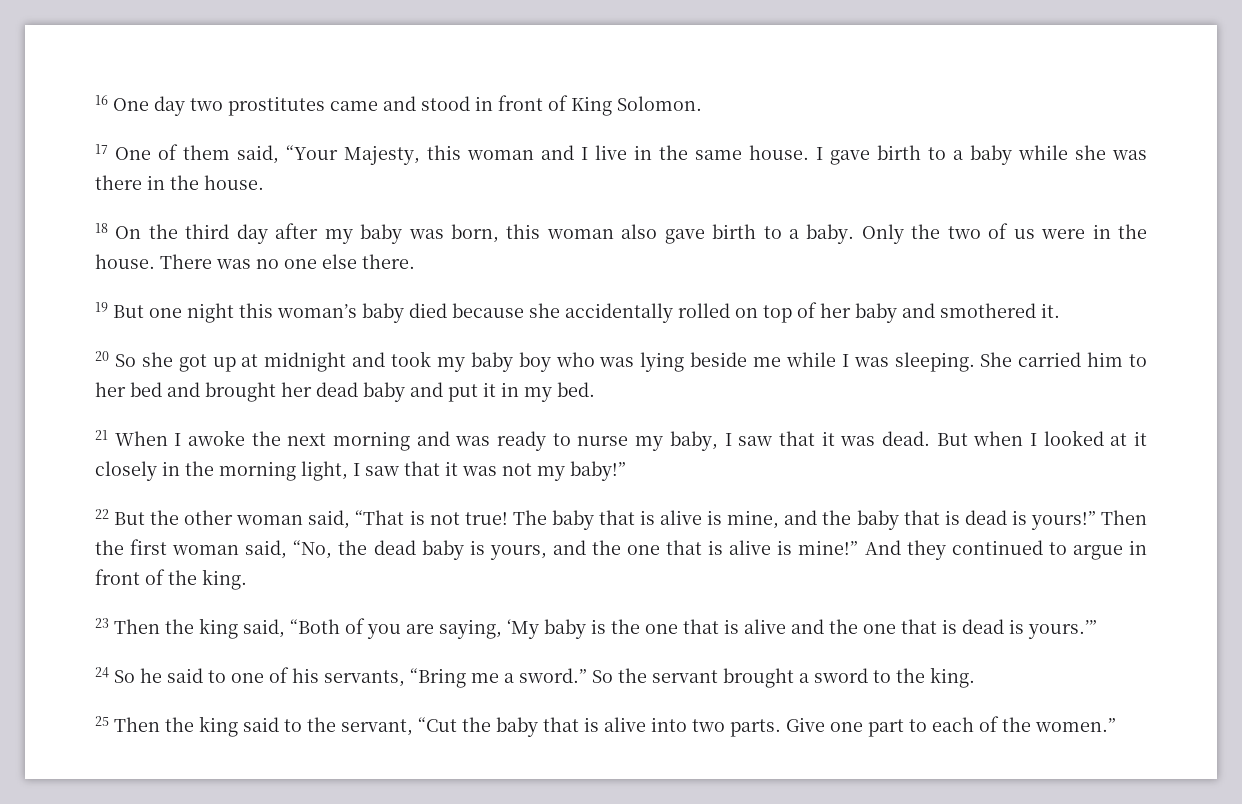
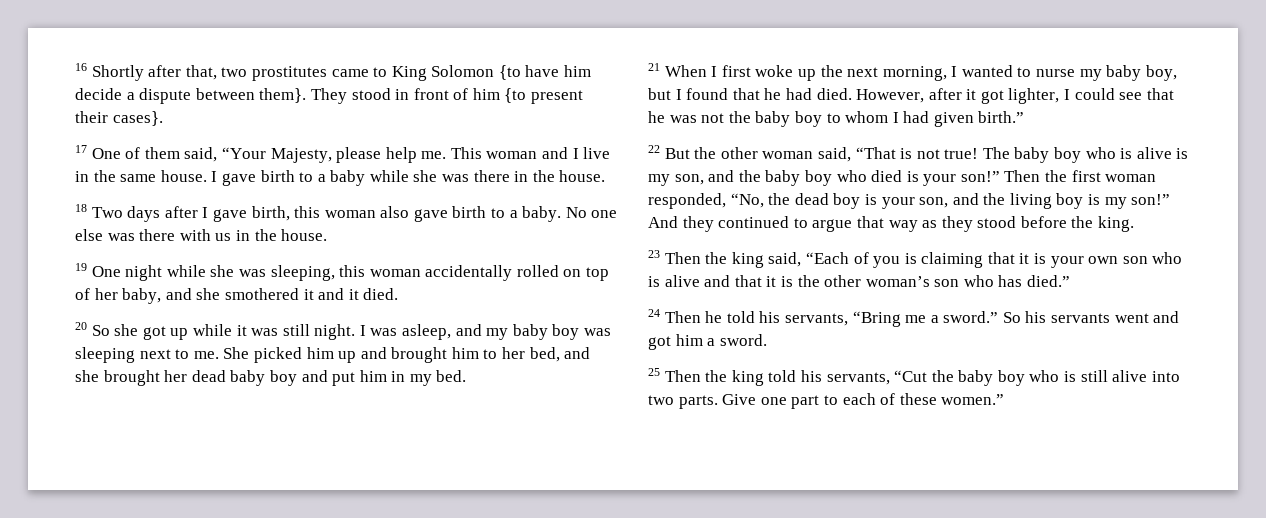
[113,95,702,116] One day two prostitutes came and stood in front of King Solomon. -> [91,65,592,81] [75,88,584,104] [75,111,163,126] Shortly after that, two prostitutes came to King Solomon {to have him decide a dispute between them}. They stood in front of him {to present their cases}.
[427,145,461,160] this -> [336,147,482,163] please help me. This
[115,223,499,244] On the third day after my baby was born, -> [91,206,290,222] Two days after I gave birth,
[861,223,1148,244] [95,254,415,269] [95,302,560,323] Only the two of us were in the house. There was no one else there. // 19 But one night this woman’s baby died because she -> [565,207,618,218] [75,229,328,241] [75,263,421,281] No one else was there with us in the house. // 19 One night while she was sleeping, this woman
[855,303,1060,323] baby and smothered it. -> [122,288,399,304] baby, and she smothered it and it died.
[241,351,1147,372] [95,382,200,397] at midnight and took my baby boy who was lying beside me while I was sleeping. She carried him to her bed and -> [192,324,612,340] [75,347,591,363] [75,370,99,382] while it was still night. I was asleep, and my baby boy was sleeping next to me. She picked him up and brought him to her bed, and she
(405, 392) none -> [269,370,297,386] boy
[483,382,496,397] it -> [359,370,387,382] him
[188,430,1147,451] [95,461,626,481] awoke the next morning and was ready to nurse my baby, I saw that it was dead. But when I looked at it closely in the morning light, I saw that it was not my baby!” -> [721,65,1177,81] [648,88,1174,104] [648,111,1025,127] first woke up the next morning, I wanted to nurse my baby boy, but I found that he had died. However, after it got lighter, I could see that he was not the baby boy to whom I had given birth.”
[598,510,780,529] that is alive is mine, -> [1054,147,1189,163] [648,174,704,186] boy who is alive is my son,
[903,510,1096,530] that is dead is yours!” -> [804,170,1000,186] boy who died is your son!”
[245,540,288,559] said, -> [648,193,726,209] responded,
[421,540,859,560] baby is yours, and the one that is alive is mine!” -> [833,193,1171,209] boy is your son, and the living boy is my son!”
[1129,540,1147,555] [95,569,165,585] in front of -> [856,216,1067,232] that way as they stood before
[290,619,340,634] “Both -> [805,252,849,264] “Each
[406,619,1097,639] [95,667,289,683] are saying, ‘My baby is the one that is alive and the one that is dead is yours.’” // 24 So he said to one of -> [904,252,1183,268] [648,275,1071,287] [648,309,755,323] is claiming that it is your own son who is alive and that it is the other woman’s son who has died.” // 24 Then he told
[618,667,975,688] [95,716,599,737] the servant brought a sword to the king. // 25 Then the king said to the servant, “Cut the baby that is -> [1025,311,1180,323] [648,334,767,350] [648,368,1108,386] his servants went and got him a sword. // 25 Then the king told his servants, “Cut the baby boy who is still
[1002,717,1031,732] the -> [899,393,937,405] these

